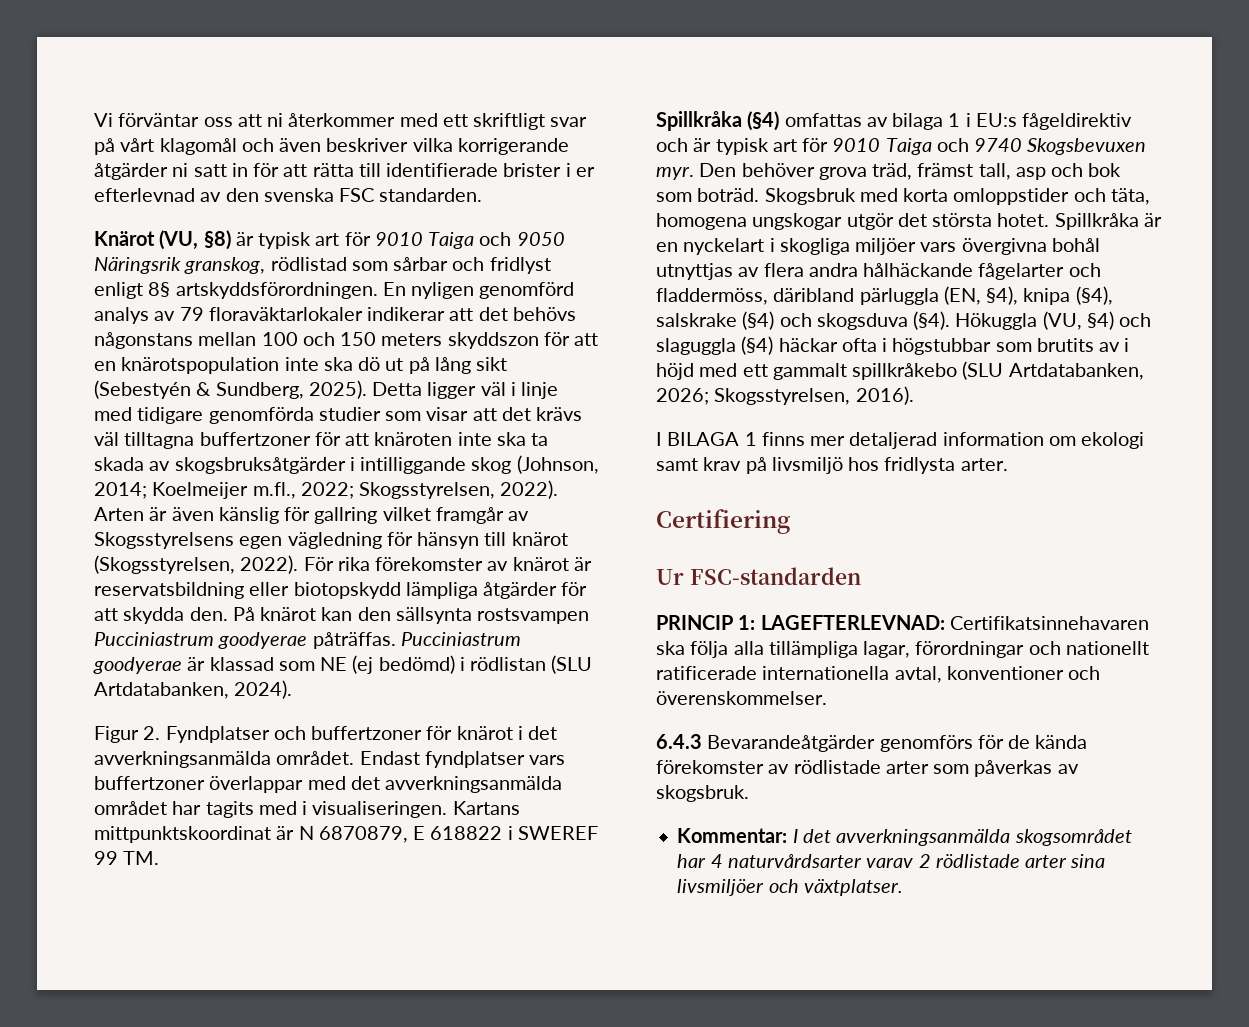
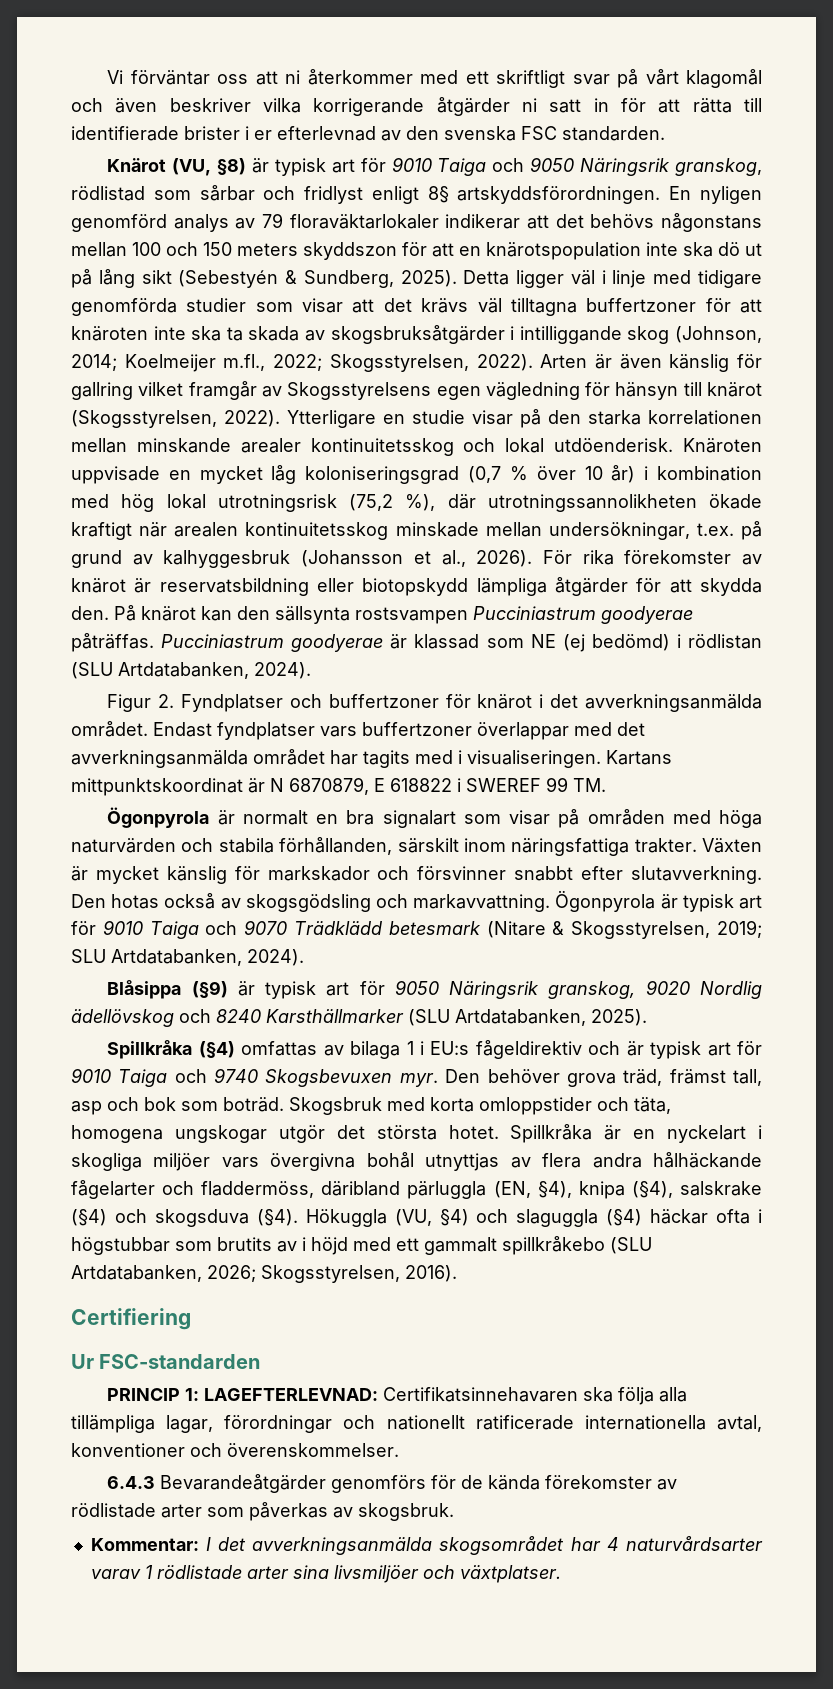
(299, 564) none -> [287,409,762,428] [71,438,762,456] [71,465,763,484] [71,494,762,512] [71,521,762,540] [71,550,533,568] Ytterligare en studie visar på den starka korrelationen mellan minskande arealer kontinuitetsskog och lokal utdöenderisk. Knäroten uppvisade en mycket låg koloniseringsgrad (0,7 % över 10 år) i kombination med hög lokal utrotningsrisk (75,2 %), där utrotningssannolikheten ökade kraftigt när arealen kontinuitetsskog minskade mellan undersökningar, t.ex. på grund av kalhyggesbruk (Johansson et al., 2026).
(160, 858) none -> [107,807,762,828] [71,837,762,856] [71,866,763,884] [71,890,762,912] [71,920,762,939] [71,949,304,966] [107,980,762,999] [71,1009,647,1027] // Ögonpyrola är normalt en bra signalart som visar på områden med höga naturvärden och stabila förhållanden, särskilt inom näringsfattiga trakter. Växten är mycket känslig för markskador och försvinner snabbt efter slutavverkning. Den hotas också av skogsgödsling och markavvattning. Ögonpyrola är typisk art för 9010 Taiga och 9070 Trädklädd betesmark (Nitare & Skogsstyrelsen, 2019; SLU Artdatabanken, 2024). // Blåsippa (§9) är typisk art för 9050 Näringsrik granskog, 9020 Nordlig ädellövskog och 8240 Karsthällmarker (SLU Artdatabanken, 2025).
[656,432,1145,449] [656,457,1008,474] // I BILAGA 1 finns mer detaljerad information om ekologi samt krav på livsmiljö hos fridlysta arter. -> (457, 1273) none
[918,854,931,868] 2 -> [144,1565,153,1579] 1

